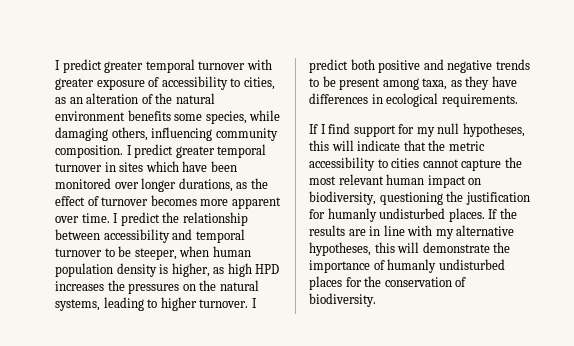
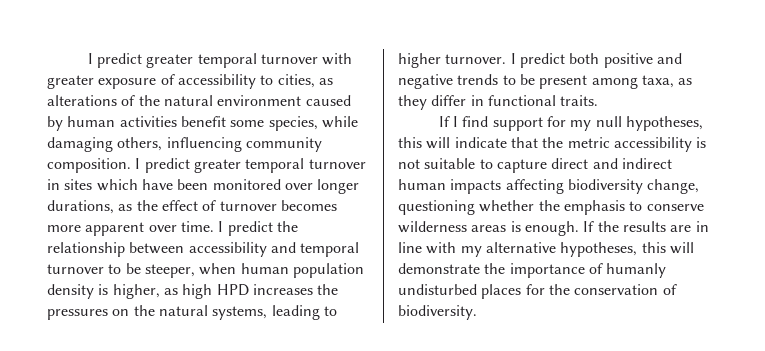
[69,93,139,104] an alteration -> [47,95,117,106] alterations
[127,110,171,121] benefits -> [305,95,351,106] [47,116,226,131] caused by human activities benefit
[491,76,517,87] [309,93,518,107] have differences in ecological requirements. -> [431,95,599,106] differ in functional traits.
[377,157,522,171] [309,174,482,188] [309,191,530,205] [309,208,485,222] to cities cannot capture the most relevant human impact on biodiversity, questioning the justification for humanly undisturbed places. -> [696,137,707,148] [398,158,672,173] [398,179,700,194] [398,200,704,215] [398,221,579,236] is not suitable to capture direct and indirect human impacts affecting biodiversity change, questioning whether the emphasis to conserve wilderness areas is enough.

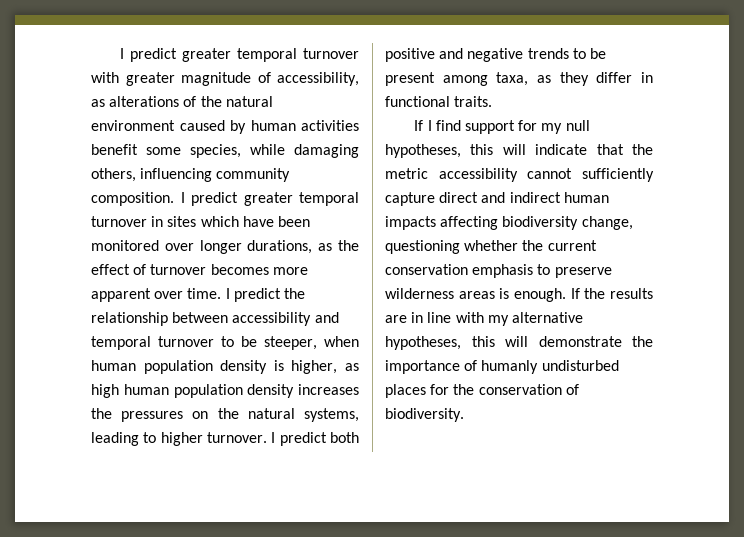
[98,74,315,89] exposure of accessibility to cities, -> [181,72,359,86] magnitude of accessibility,
[216,284,249,296] HPD -> [123,384,295,398] human population density
[696,137,707,148] [398,158,493,169] is not suitable to -> [527,168,654,182] cannot sufficiently
(560, 205) none -> [547,240,597,251] [385,264,468,275] current conservation
[646,204,704,211] conserve -> [554,267,612,278] preserve

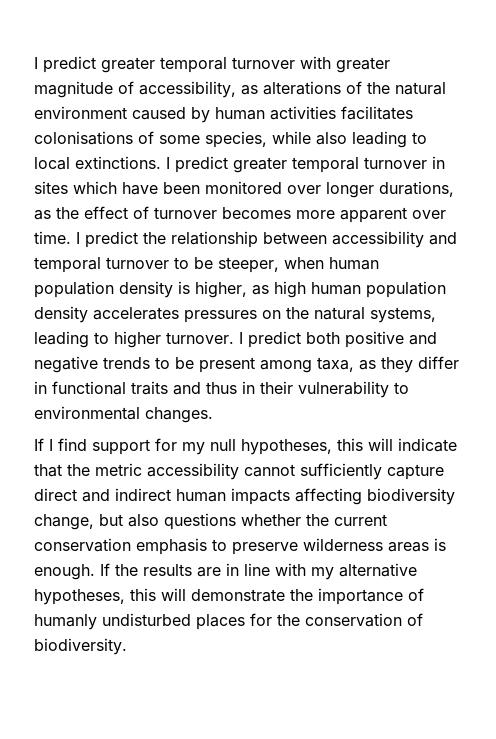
[91,144,359,158] [91,168,291,182] [91,192,174,206] benefit some species, while damaging others, influencing community composition. -> [341,106,413,120] [34,131,427,148] [34,156,161,170] facilitates colonisations of some species, while also leading to local extinctions.
[298,384,359,395] [91,408,112,419] increases the -> [93,307,179,320] accelerates
[454,96,493,107] traits. -> [131,381,409,398] [34,406,213,423] traits and thus in their vulnerability to environmental changes.
[385,240,460,254] questioning -> [99,513,236,530] but also questions

